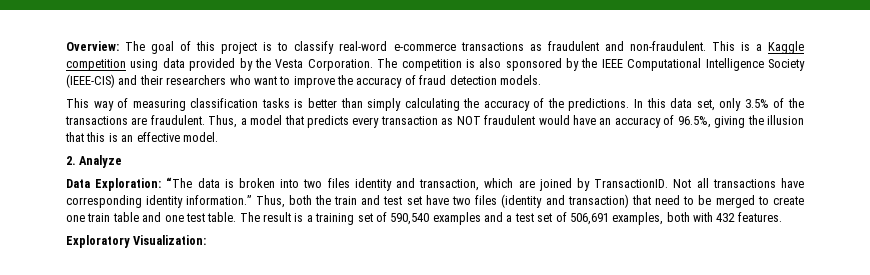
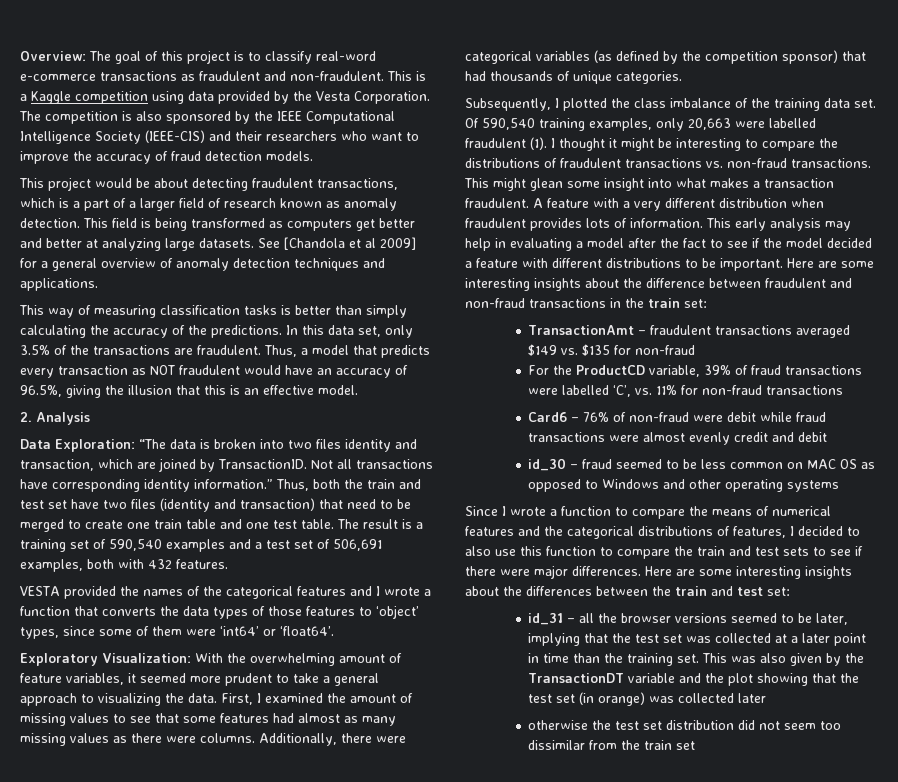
(541, 80) none -> [19,177,398,191] [20,198,397,211] [20,218,415,231] [20,237,416,251] [20,258,385,271] [20,278,98,291] // This project would be about detecting fraudulent transactions, which is a part of a larger field of research known as anomaly detection. This field is being transformed as computers get better and better at analyzing large datasets. See [Chandola et al 2009] for a general overview of anomaly detection techniques and applications.
[79,155,123,168] Analyze -> [36,412,90,425] Analysis
[66,235,207,248] Exploratory Visualization: -> [20,586,431,599] [20,605,419,619] [20,626,334,639] [20,653,402,666] [20,673,379,686] [20,693,413,706] [20,713,396,726] [20,733,406,746] [465,50,866,64] [465,71,682,84] [465,98,876,111] [465,118,816,131] [465,137,838,151] [465,158,871,168] [464,178,834,191] [465,198,824,211] [465,218,851,231] [465,238,872,251] [465,258,874,271] [465,278,852,291] [465,298,707,308] [528,325,851,338] [528,344,696,356] [528,365,863,377] [528,385,844,397] [528,412,827,422] [528,432,828,445] [528,458,876,471] [528,479,840,492] [465,506,831,519] [465,526,860,539] [465,546,863,559] [465,565,852,579] [465,586,790,596] [528,613,849,625] [528,633,867,646] [528,653,865,666] [528,673,860,686] [528,692,767,706] [528,720,842,730] [528,740,696,750] VESTA provided the names of the categorical features and I wrote a function that converts the data types of those features to ‘object’ types, since some of them were ‘int64’ or ‘float64’. // Exploratory Visualization: With the overwhelming amount of feature variables, it seemed more prudent to take a general approach to visualizing the data. First, I examined the amount of missing values to see that some features had almost as many missing values as there were columns. Additionally, there were categorical variables (as defined by the competition sponsor) that had thousands of unique categories. // Subsequently, I plotted the class imbalance of the training data set. Of 590,540 training examples, only 20,663 were labelled fraudulent (1). I thought it might be interesting to compare the distributions of fraudulent transactions vs. non-fraud transactions. This might glean some insight into what makes a transaction fraudulent. A feature with a very different distribution when fraudulent provides lots of information. This early analysis may help in evaluating a model after the fact to see if the model decided a feature with different distributions to be important. Here are some interesting insights about the difference between fraudulent and non-fraud transactions in the train set: // TransactionAmt – fraudulent transactions averaged $149 vs. $135 for non-fraud // For the ProductCD variable, 39% of fraud transactions were labelled ‘C’, vs. 11% for non-fraud transactions // Card6 – 76% of non-fraud were debit while fraud transactions were almost evenly credit and debit // id_30 – fraud seemed to be less common on MAC OS as opposed to Windows and other operating systems // Since I wrote a function to compare the means of numerical features and the categorical distributions of features, I decided to also use this function to compare the train and test sets to see if there were major differences. Here are some interesting insights about the differences between the train and test set: // id_31 – all the browser versions seemed to be later, implying that the test set was collected at a later point in time than the training set. This was also given by the TransactionDT variable and the plot showing that the test set (in orange) was collected later // otherwise the test set distribution did not seem too dissimilar from the train set

